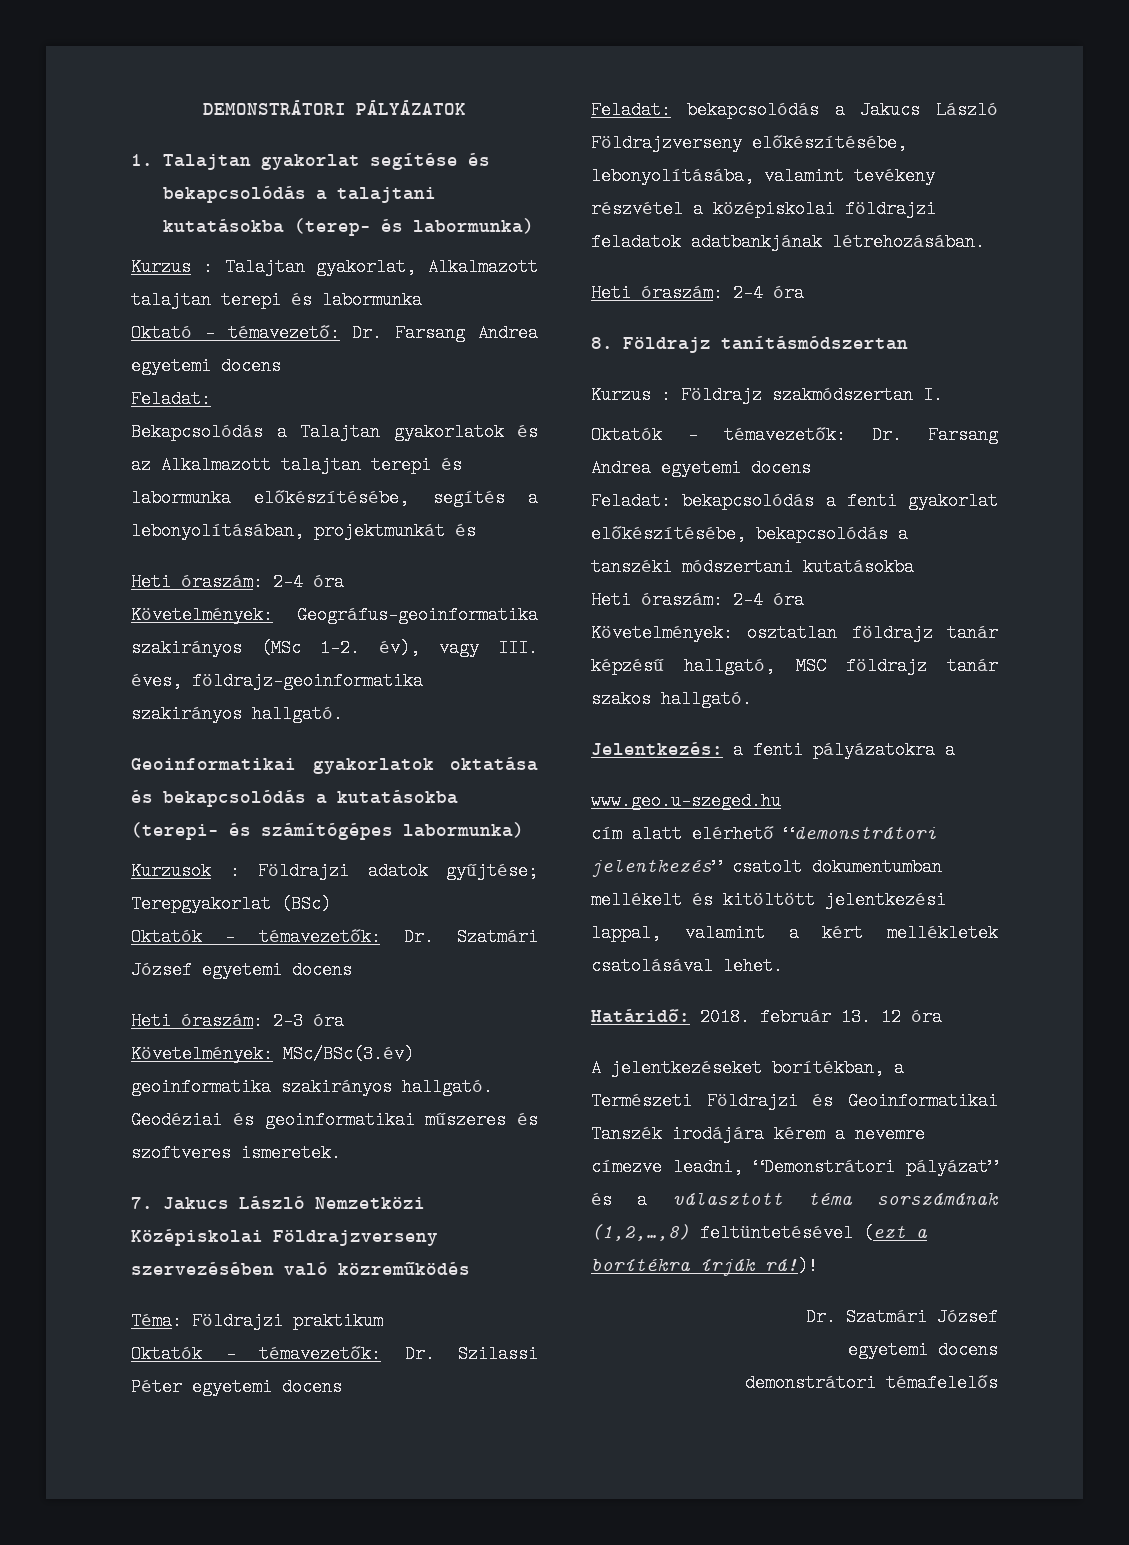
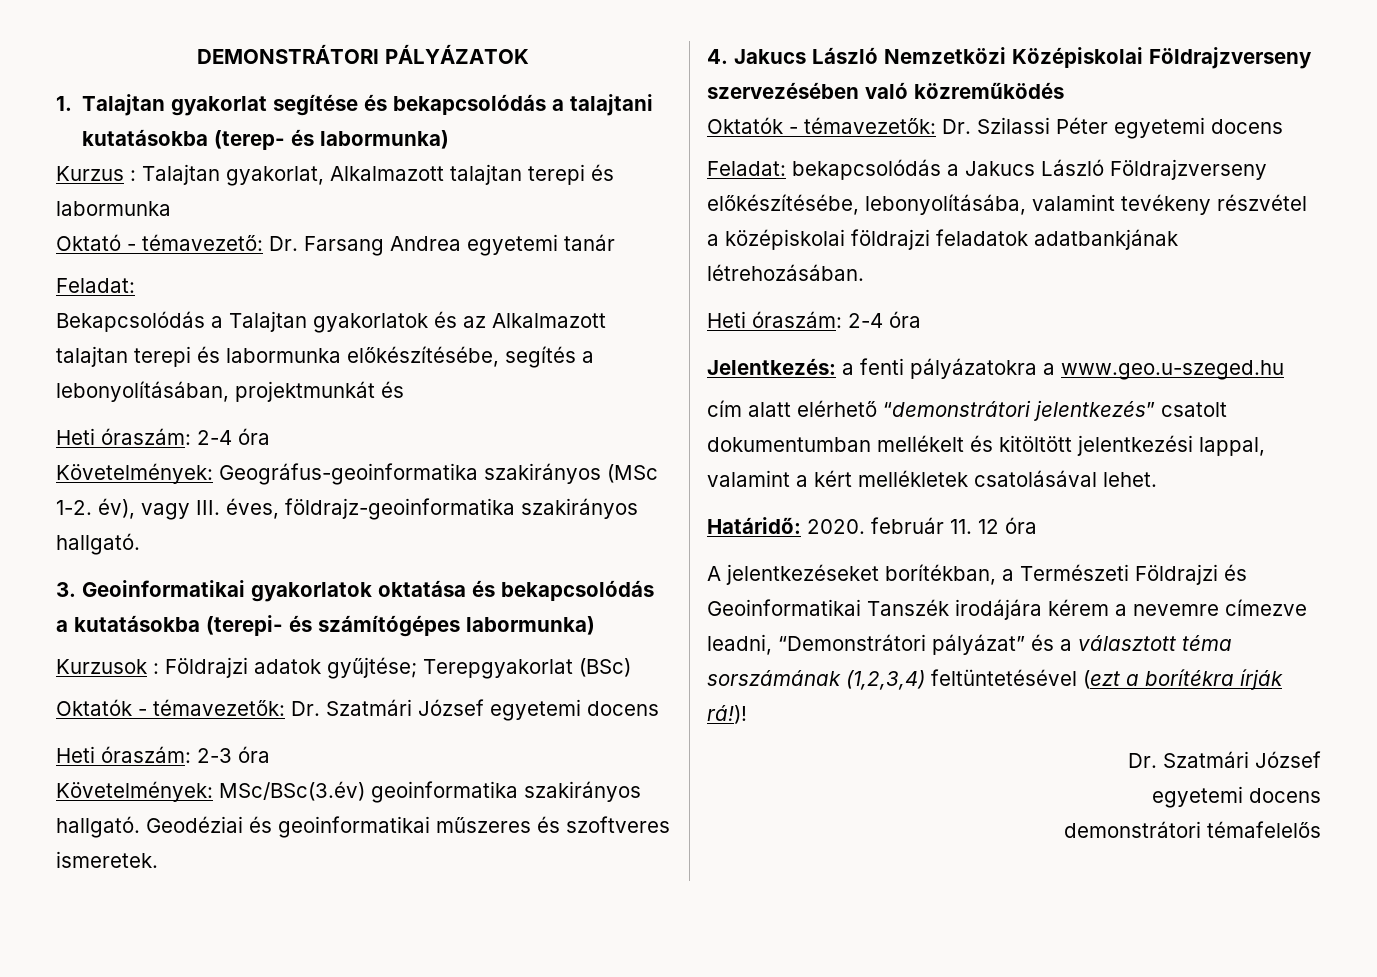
[221,357,281,375] docens -> [564,234,615,251] tanár
(343, 714) none -> [56,582,76,597] 3.
[131,1197,153,1209] 7. -> [707,49,728,64] 4.
[131,1312,383,1330] // Téma: Földrajzi praktikum -> (1064, 90) none
[591,336,908,353] [591,386,943,404] [591,426,998,444] [591,459,811,477] [591,492,998,510] [591,525,908,543] [591,558,914,576] [591,591,804,609] [591,624,998,642] [591,657,998,675] [591,690,752,708] // 8. Földrajz tanításmódszertan // Kurzus : Földrajz szakmódszertan I. // Oktatók - témavezetők: Dr. Farsang Andrea egyetemi docens // Feladat: bekapcsolódás a fenti gyakorlat előkészítésébe, bekapcsolódás a tanszéki módszertani kutatásokba // Heti óraszám: 2-4 óra // Követelmények: osztatlan földrajz tanár képzésű hallgató, MSC földrajz tanár szakos hallgató. -> (921, 319) none
(955, 750) // -> (1055, 369) none
[700,1008,871,1026] 2018. február 13. -> [807,517,972,534] 2020. február 11.
[591,1224,690,1241] (1,2,…,8) -> [846,670,925,690] (1,2,3,4)

